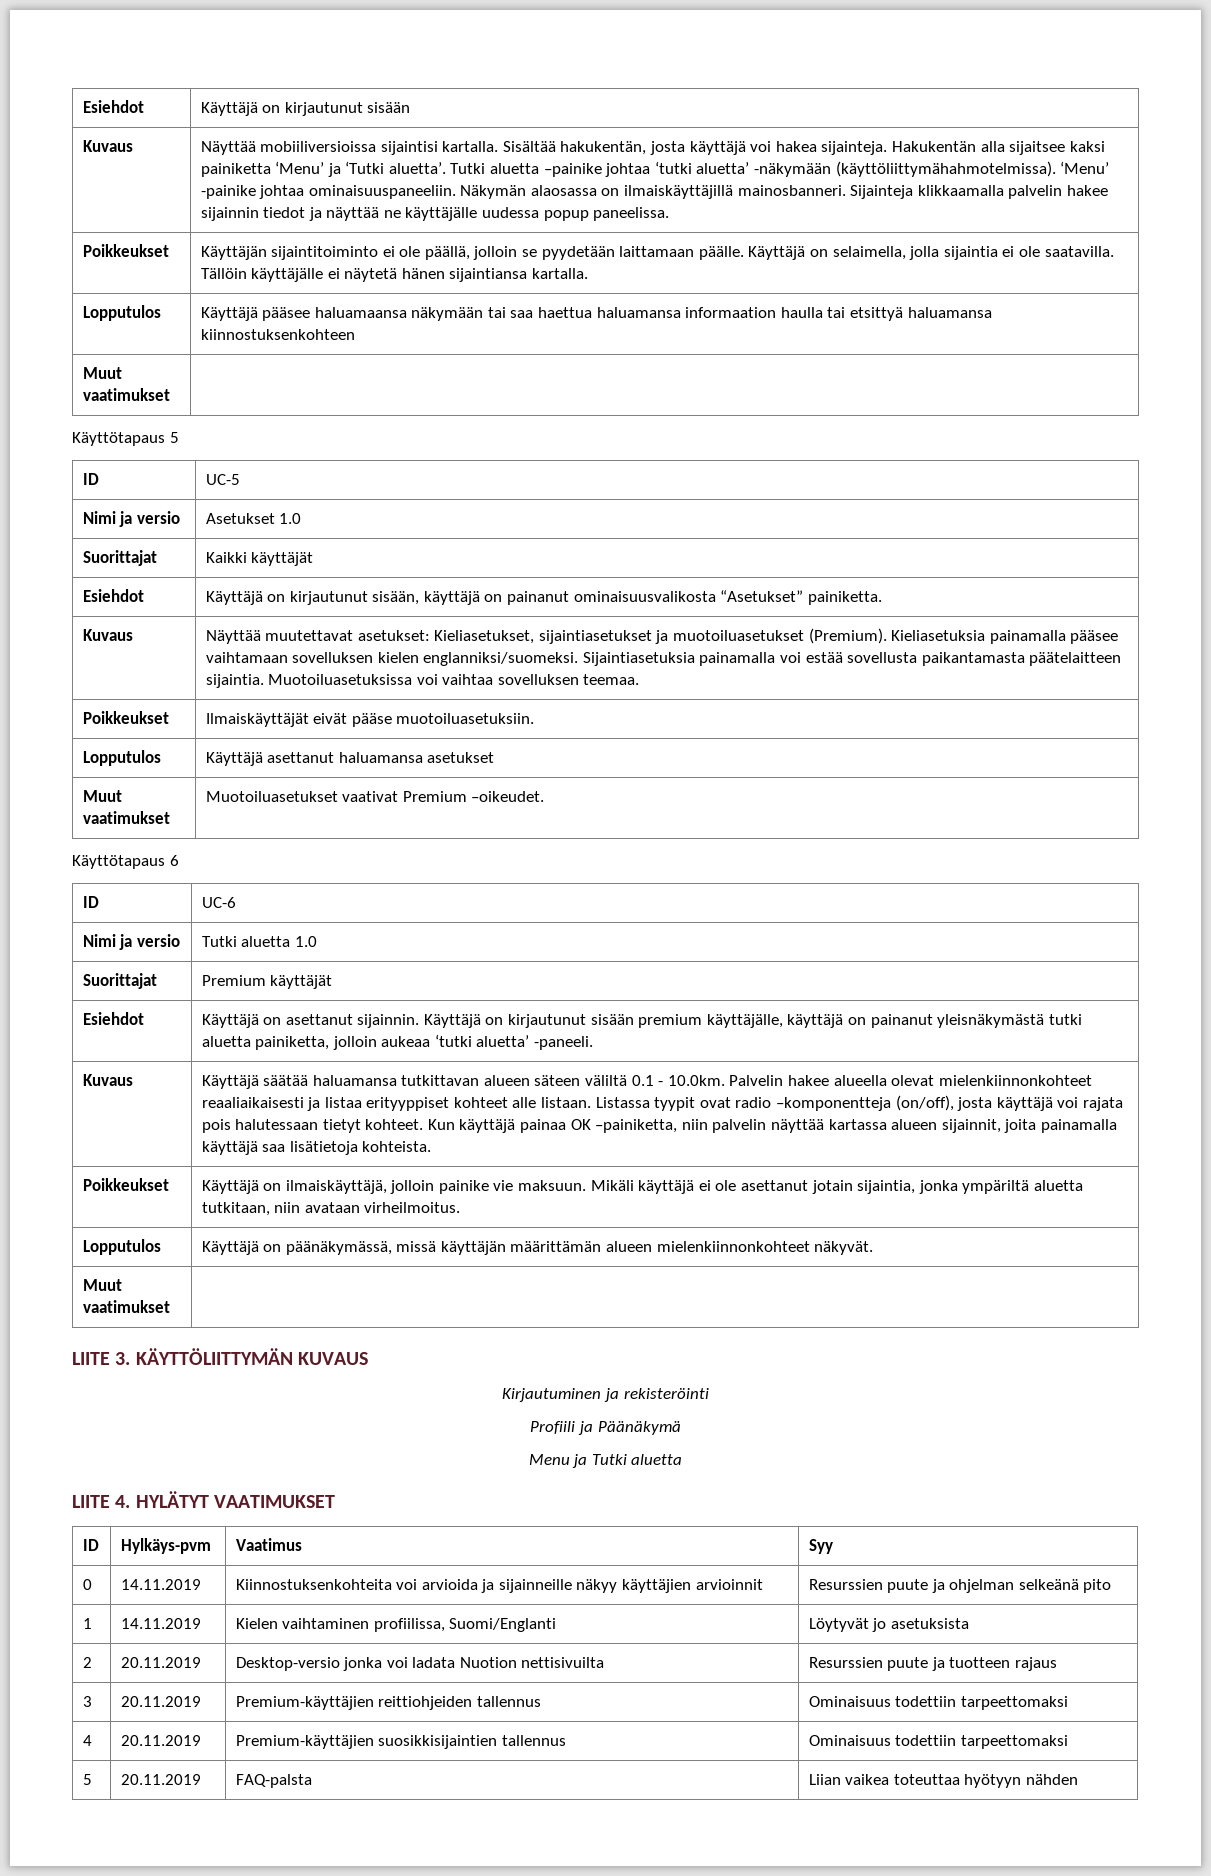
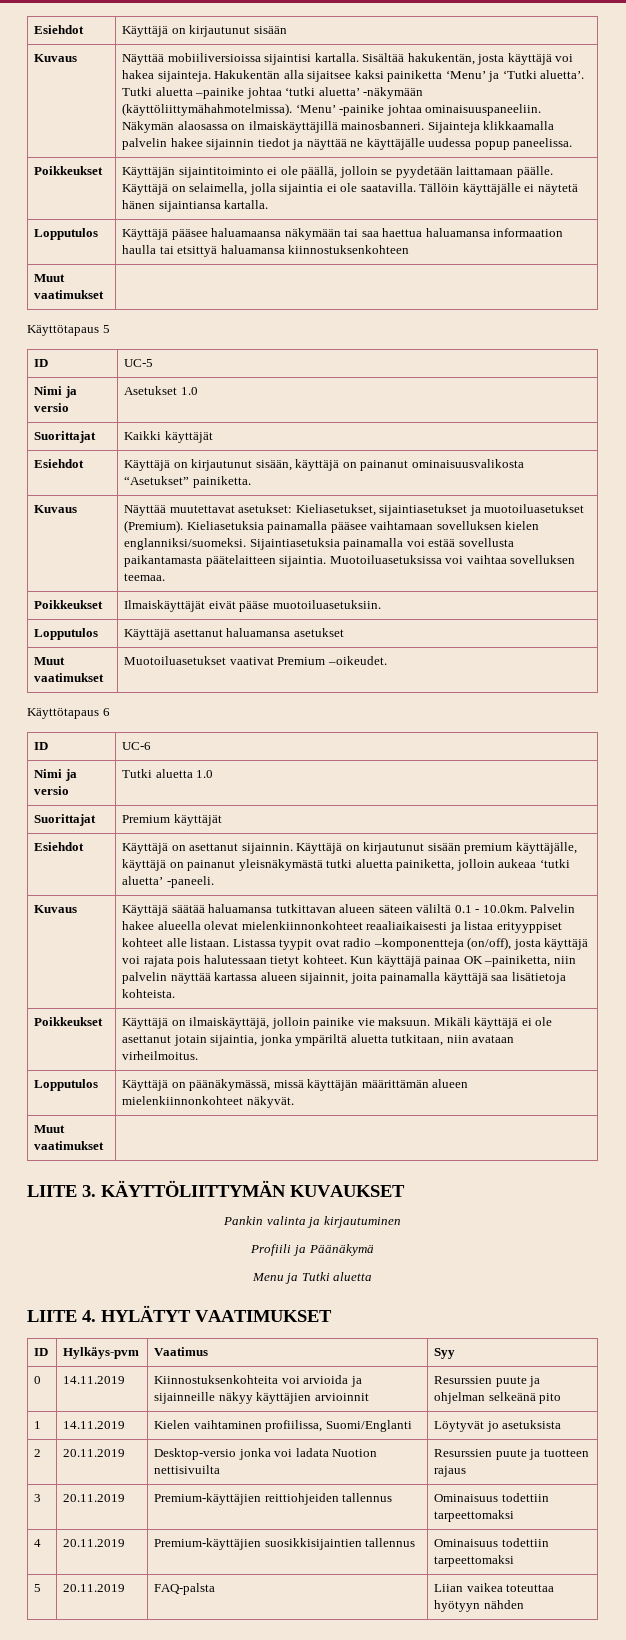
[297,1352,368,1365] [502,1388,709,1402] KUVAUS // Kirjautuminen ja rekisteröinti -> [290,1185,405,1197] [223,1216,401,1228] KUVAUKSET // Pankin valinta ja kirjautuminen

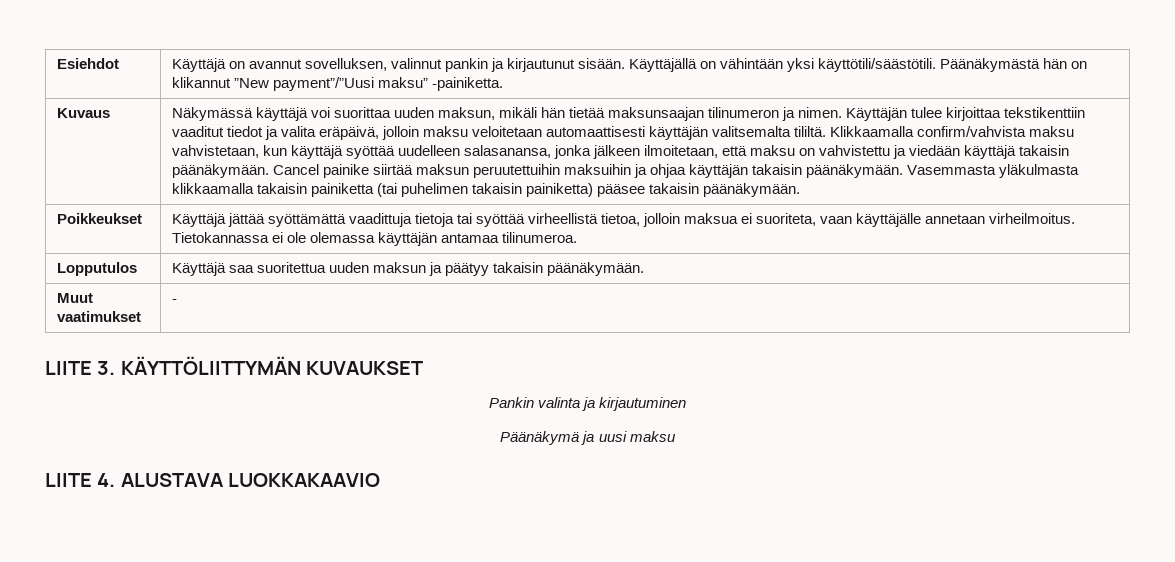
[34,25,85,34] [122,25,287,37] [34,54,78,62] [122,53,574,65] [122,70,585,82] [122,87,424,99] [122,103,542,116] [122,121,555,133] [122,138,573,150] [34,166,104,175] [122,166,553,178] [122,183,578,195] [122,200,269,212] [34,228,99,240] [122,228,564,240] [122,245,410,257] [34,274,66,282] [34,290,105,299] [27,325,110,336] [34,359,49,367] [124,359,154,367] [34,386,77,398] [34,403,70,412] [124,386,198,395] [34,431,97,443] [124,431,213,443] [34,459,85,468] [124,459,524,471] [124,476,251,488] [34,505,78,513] [124,504,585,516] [124,520,540,533] [124,538,514,550] [124,555,576,567] [124,573,166,581] [34,600,104,609] [124,600,381,612] [34,628,99,640] [124,628,344,640] [34,657,66,665] [34,673,105,682] [124,656,387,665] [27,708,110,719] [34,742,49,750] [122,742,152,750] [34,769,77,781] [34,786,70,795] [122,769,214,778] [34,814,97,826] [122,814,222,826] [34,842,85,851] [122,842,577,854] [122,859,570,871] [122,876,214,888] [34,905,78,913] [122,904,576,916] [122,921,562,933] [122,937,589,950] [122,955,576,967] [122,972,566,984] [122,989,176,998] [34,1017,104,1026] [122,1017,553,1029] [122,1034,515,1046] [122,1051,199,1060] [34,1079,99,1091] [122,1079,469,1091] [122,1096,294,1108] [34,1125,66,1133] [34,1141,105,1150] Esiehdot | Käyttäjä on kirjautunut sisään // Kuvaus | Näyttää mobiiliversioissa sijaintisi kartalla. Sisältää hakukentän, josta käyttäjä voi hakea sijainteja. Hakukentän alla sijaitsee kaksi painiketta ‘Menu’ ja ‘Tutki aluetta’. Tutki aluetta –painike johtaa ‘tutki aluetta’ -näkymään (käyttöliittymähahmotelmissa). ‘Menu’ -painike johtaa ominaisuuspaneeliin. Näkymän alaosassa on ilmaiskäyttäjillä mainosbanneri. Sijainteja klikkaamalla palvelin hakee sijainnin tiedot ja näyttää ne käyttäjälle uudessa popup paneelissa. // Poikkeukset | Käyttäjän sijaintitoiminto ei ole päällä, jolloin se pyydetään laittamaan päälle. Käyttäjä on selaimella, jolla sijaintia ei ole saatavilla. Tällöin käyttäjälle ei näytetä hänen sijaintiansa kartalla. // Lopputulos | Käyttäjä pääsee haluamaansa näkymään tai saa haettua haluamansa informaation haulla tai etsittyä haluamansa kiinnostuksenkohteen // Muut vaatimukset | // Käyttötapaus 5 // ID | UC-5 // Nimi ja versio | Asetukset 1.0 // Suorittajat | Kaikki käyttäjät // Esiehdot | Käyttäjä on kirjautunut sisään, käyttäjä on painanut ominaisuusvalikosta “Asetukset” painiketta. // Kuvaus | Näyttää muutettavat asetukset: Kieliasetukset, sijaintiasetukset ja muotoiluasetukset (Premium). Kieliasetuksia painamalla pääsee vaihtamaan sovelluksen kielen englanniksi/suomeksi. Sijaintiasetuksia painamalla voi estää sovellusta paikantamasta päätelaitteen sijaintia. Muotoiluasetuksissa voi vaihtaa sovelluksen teemaa. // Poikkeukset | Ilmaiskäyttäjät eivät pääse muotoiluasetuksiin. // Lopputulos | Käyttäjä asettanut haluamansa asetukset // Muut vaatimukset | Muotoiluasetukset vaativat Premium –oikeudet. // Käyttötapaus 6 // ID | UC-6 // Nimi ja versio | Tutki aluetta 1.0 // Suorittajat | Premium käyttäjät // Esiehdot | Käyttäjä on asettanut sijainnin. Käyttäjä on kirjautunut sisään premium käyttäjälle, käyttäjä on painanut yleisnäkymästä tutki aluetta painiketta, jolloin aukeaa ‘tutki aluetta’ -paneeli. // Kuvaus | Käyttäjä säätää haluamansa tutkittavan alueen säteen väliltä 0.1 - 10.0km. Palvelin hakee alueella olevat mielenkiinnonkohteet reaaliaikaisesti ja listaa erityyppiset kohteet alle listaan. Listassa tyypit ovat radio –komponentteja (on/off), josta käyttäjä voi rajata pois halutessaan tietyt kohteet. Kun käyttäjä painaa OK –painiketta, niin palvelin näyttää kartassa alueen sijainnit, joita painamalla käyttäjä saa lisätietoja kohteista. // Poikkeukset | Käyttäjä on ilmaiskäyttäjä, jolloin painike vie maksuun. Mikäli käyttäjä ei ole asettanut jotain sijaintia, jonka ympäriltä aluetta tutkitaan, niin avataan virheilmoitus. // Lopputulos | Käyttäjä on päänäkymässä, missä käyttäjän määrittämän alueen mielenkiinnonkohteet näkyvät. // Muut vaatimukset | -> [56,58,119,69] [171,58,1088,72] [171,77,503,91] [56,108,110,118] [171,107,1086,121] [171,126,1075,140] [171,145,1070,159] [171,164,1080,178] [171,183,801,197] [56,213,142,224] [171,213,1076,227] [171,232,577,246] [56,262,137,276] [171,262,644,276] [56,293,93,303] [56,311,141,322] [171,299,177,303] Esiehdot | Käyttäjä on avannut sovelluksen, valinnut pankin ja kirjautunut sisään. Käyttäjällä on vähintään yksi käyttötili/säästötili. Päänäkymästä hän on klikannut ”New payment”/”Uusi maksu” -painiketta. // Kuvaus | Näkymässä käyttäjä voi suorittaa uuden maksun, mikäli hän tietää maksunsaajan tilinumeron ja nimen. Käyttäjän tulee kirjoittaa tekstikenttiin vaaditut tiedot ja valita eräpäivä, jolloin maksu veloitetaan automaattisesti käyttäjän valitsemalta tililtä. Klikkaamalla confirm/vahvista maksu vahvistetaan, kun käyttäjä syöttää uudelleen salasanansa, jonka jälkeen ilmoitetaan, että maksu on vahvistettu ja viedään käyttäjä takaisin päänäkymään. Cancel painike siirtää maksun peruutettuihin maksuihin ja ohjaa käyttäjän takaisin päänäkymään. Vasemmasta yläkulmasta klikkaamalla takaisin painiketta (tai puhelimen takaisin painiketta) pääsee takaisin päänäkymään. // Poikkeukset | Käyttäjä jättää syöttämättä vaadittuja tietoja tai syöttää virheellistä tietoa, jolloin maksua ei suoriteta, vaan käyttäjälle annetaan virheilmoitus. Tietokannassa ei ole olemassa käyttäjän antamaa tilinumeroa. // Lopputulos | Käyttäjä saa suoritettua uuden maksun ja päätyy takaisin päänäkymään. // Muut vaatimukset | -
[250,1244,374,1256] [251,1272,373,1284] [27,1305,332,1322] [34,1348,49,1356] [63,1347,140,1359] [154,1347,209,1356] [434,1348,456,1359] [34,1376,42,1384] [63,1376,126,1384] [154,1375,362,1387] [154,1392,369,1404] [434,1376,541,1387] [434,1392,562,1404] [34,1421,42,1429] [63,1421,126,1429] [154,1420,412,1432] [434,1420,562,1432] [34,1449,42,1457] [63,1449,126,1457] [154,1448,378,1460] [154,1465,221,1474] [434,1449,589,1460] [434,1466,467,1477] [34,1494,42,1502] [63,1494,126,1502] [154,1493,393,1505] [434,1493,549,1502] [434,1510,515,1522] [34,1539,42,1547] [63,1539,126,1547] [154,1538,416,1550] [434,1538,549,1547] [434,1555,515,1567] [34,1584,42,1592] [63,1584,126,1592] [154,1583,216,1595] [434,1583,555,1592] [434,1600,524,1612] Profiili ja Päänäkymä // Menu ja Tutki aluetta // LIITE 4. HYLÄTYT VAATIMUKSET // ID | Hylkäys-pvm | Vaatimus | Syy // 0 | 14.11.2019 | Kiinnostuksenkohteita voi arvioida ja sijainneille näkyy käyttäjien arvioinnit | Resurssien puute ja ohjelman selkeänä pito // 1 | 14.11.2019 | Kielen vaihtaminen profiilissa, Suomi/Englanti | Löytyvät jo asetuksista // 2 | 20.11.2019 | Desktop-versio jonka voi ladata Nuotion nettisivuilta | Resurssien puute ja tuotteen rajaus // 3 | 20.11.2019 | Premium-käyttäjien reittiohjeiden tallennus | Ominaisuus todettiin tarpeettomaksi // 4 | 20.11.2019 | Premium-käyttäjien suosikkisijaintien tallennus | Ominaisuus todettiin tarpeettomaksi // 5 | 20.11.2019 | FAQ-palsta | Liian vaikea toteuttaa hyötyyn nähden -> [500,431,676,445] [45,473,381,487] Päänäkymä ja uusi maksu // LIITE 4. ALUSTAVA LUOKKAKAAVIO

